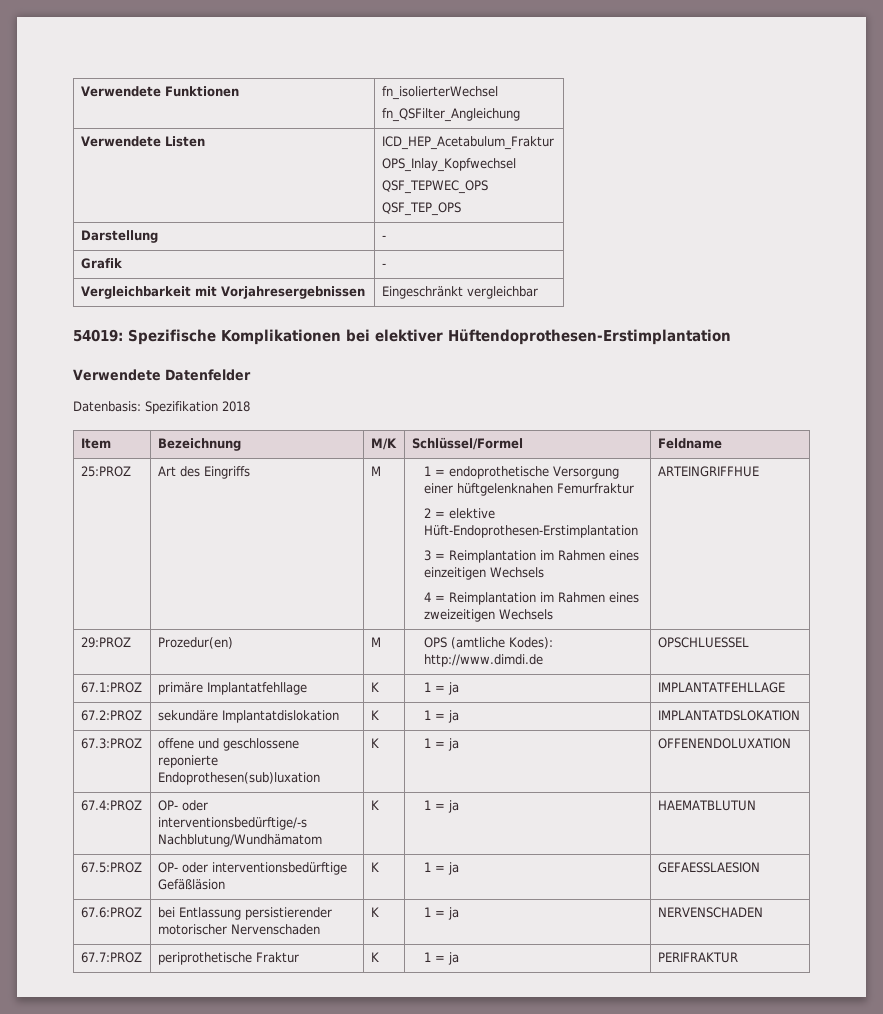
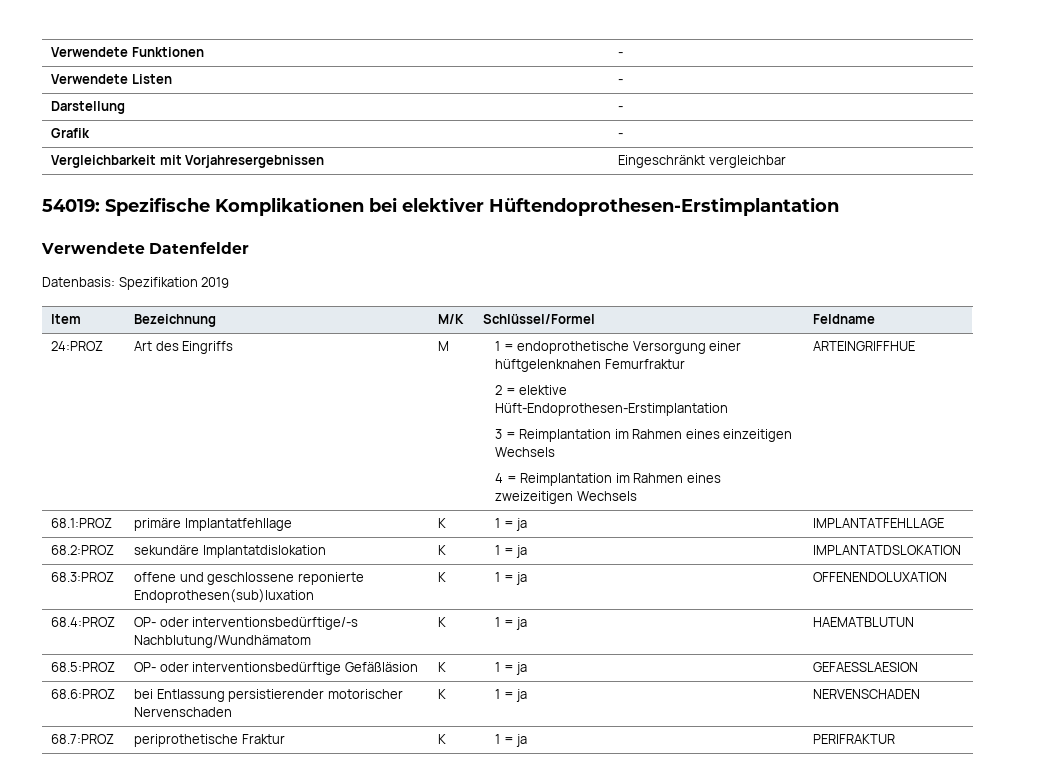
[381,86,498,100] [381,108,520,122] fn_isolierterWechsel // fn_QSFilter_Angleichung -> [618,52,624,57] -
[381,136,554,150] [381,158,516,172] [381,180,488,194] [381,202,461,216] ICD_HEP_Acetabulum_Fraktur // OPS_Inlay_Kopfwechsel // QSF_TEPWEC_OPS // QSF_TEP_OPS -> [618,79,624,84] -
[222,401,250,412] 2018 -> [201,277,230,288] 2019
[80,466,131,477] 25:PROZ -> [51,341,104,351] 24:PROZ
[80,637,131,648] [157,637,233,649] [370,637,381,647] [423,637,553,649] [423,654,543,667] [657,637,749,648] [80,682,142,693] 29:PROZ | Prozedur(en) | M | OPS (amtliche Kodes): http://www.dimdi.de | OPSCHLUESSEL // 67.1:PROZ -> [51,518,113,528] 68.1:PROZ
[80,710,142,721] 67.2:PROZ -> [51,545,115,555] 68.2:PROZ
[80,738,142,749] 67.3:PROZ -> [51,572,115,582] 68.3:PROZ
[80,800,142,811] 67.4:PROZ -> [51,617,116,627] 68.4:PROZ
[80,862,142,873] 67.5:PROZ -> [51,662,116,672] 68.5:PROZ
[80,907,142,918] 67.6:PROZ -> [51,689,116,699] 68.6:PROZ
[80,952,142,963] 67.7:PROZ -> [51,734,115,744] 68.7:PROZ

